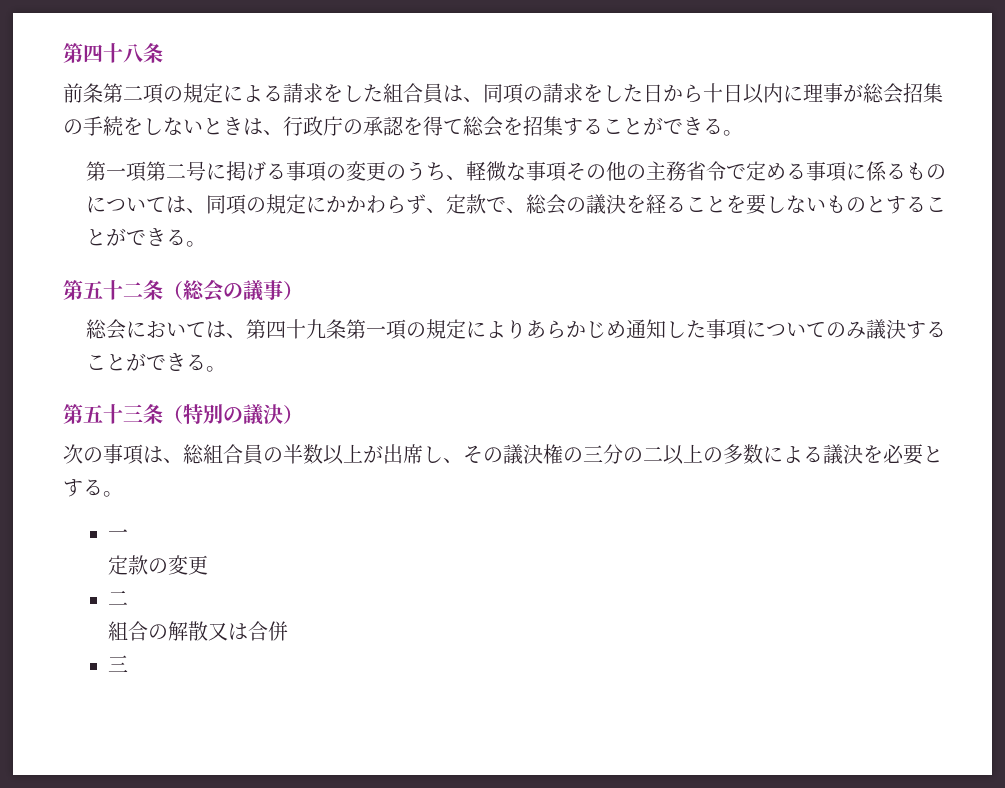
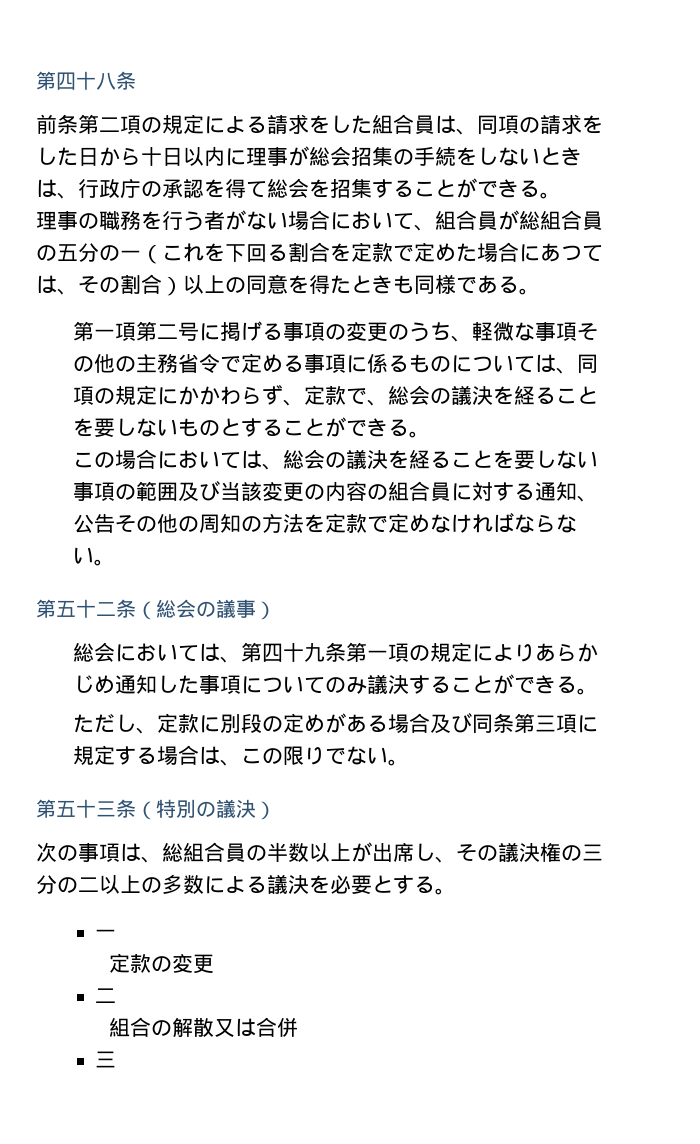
(743, 133) none -> [36,210,603,231] [36,242,603,264] [36,274,540,296] // 理事の職務を行う者がない場合において、組合員が総組合員の五分の一（これを下回る割合を定款で定めた場合にあつては、その割合）以上の同意を得たときも同様である。
(206, 244) none -> [72,449,598,470] [72,481,598,502] [72,513,577,533] [72,547,115,566] // この場合においては、総会の議決を経ることを要しない事項の範囲及び当該変更の内容の組合員に対する通知、公告その他の周知の方法を定款で定めなければならない。
(226, 369) none -> [72,713,598,734] [72,745,409,766] // ただし、定款に別段の定めがある場合及び同条第三項に規定する場合は、この限りでない。

